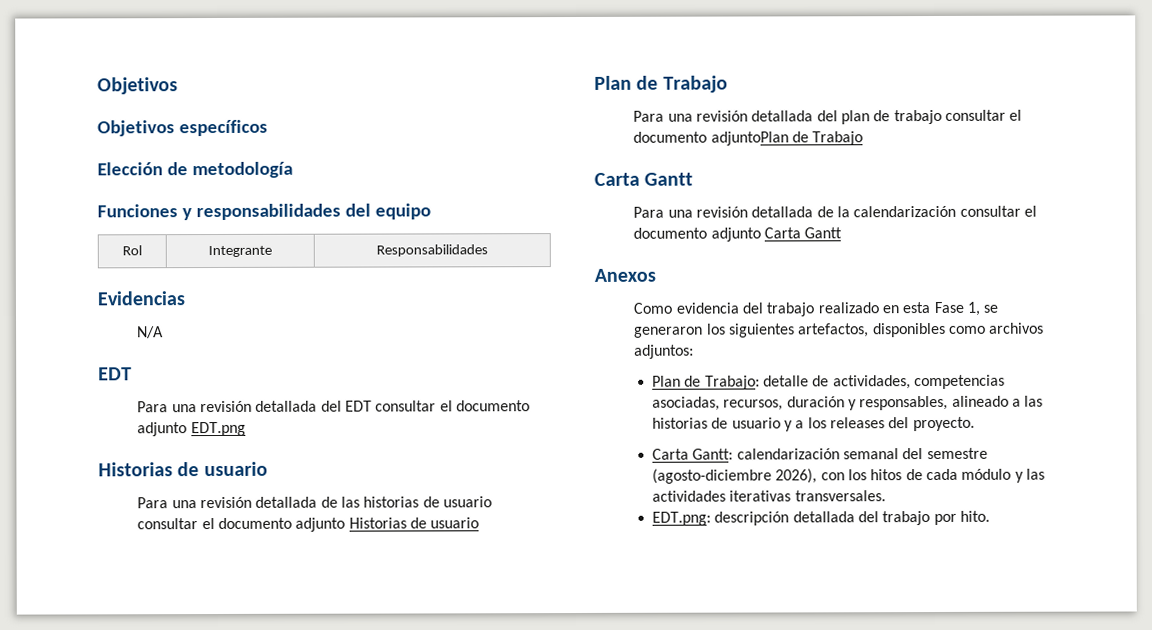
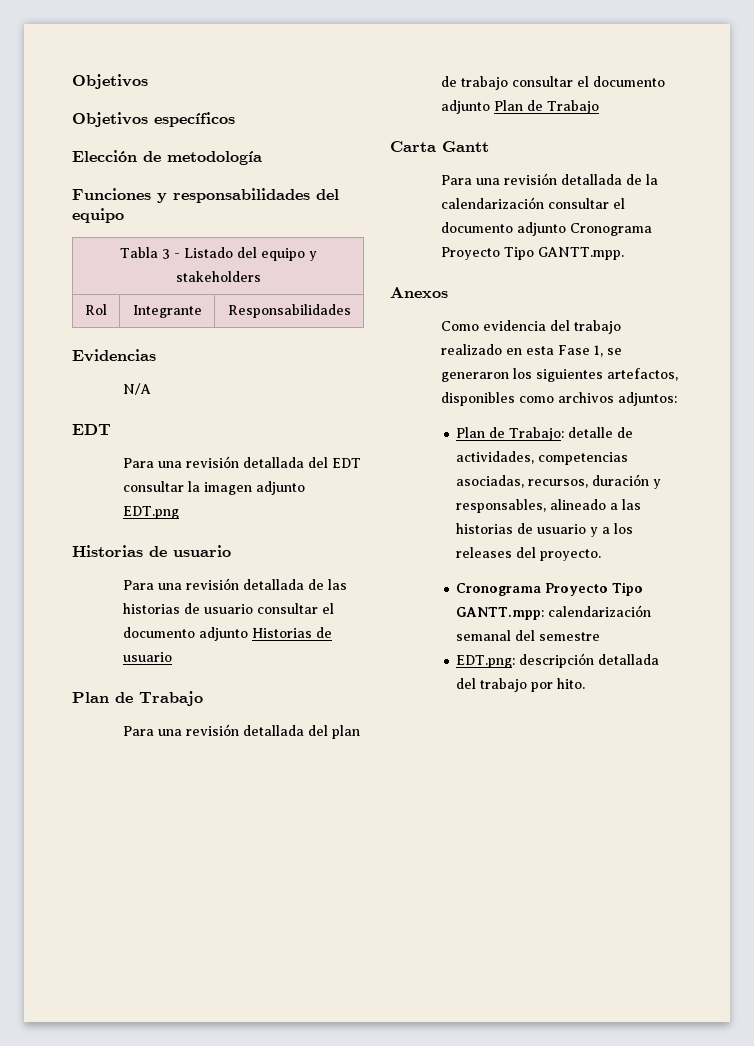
(431, 211) none -> [119,247,317,261] [175,271,261,282] // Tabla 3 - Listado del equipo y stakeholders
[439,400,531,412] el documento -> [187,481,252,495] la imagen
[710,131,789,146] adjuntoPlan -> [440,100,523,114] adjunto Plan
[764,227,843,239] Carta Gantt -> [569,223,652,236] [440,247,624,260] Cronograma Proyecto Tipo GANTT.mpp.
[652,448,734,460] Carta Gantt: -> [456,582,644,596] [456,607,545,620] Cronograma Proyecto Tipo GANTT.mpp:
[652,468,1045,484] [652,490,886,502] (agosto-diciembre 2026), con los hitos de cada módulo y las actividades iterativas transversales. -> (601, 636) none

